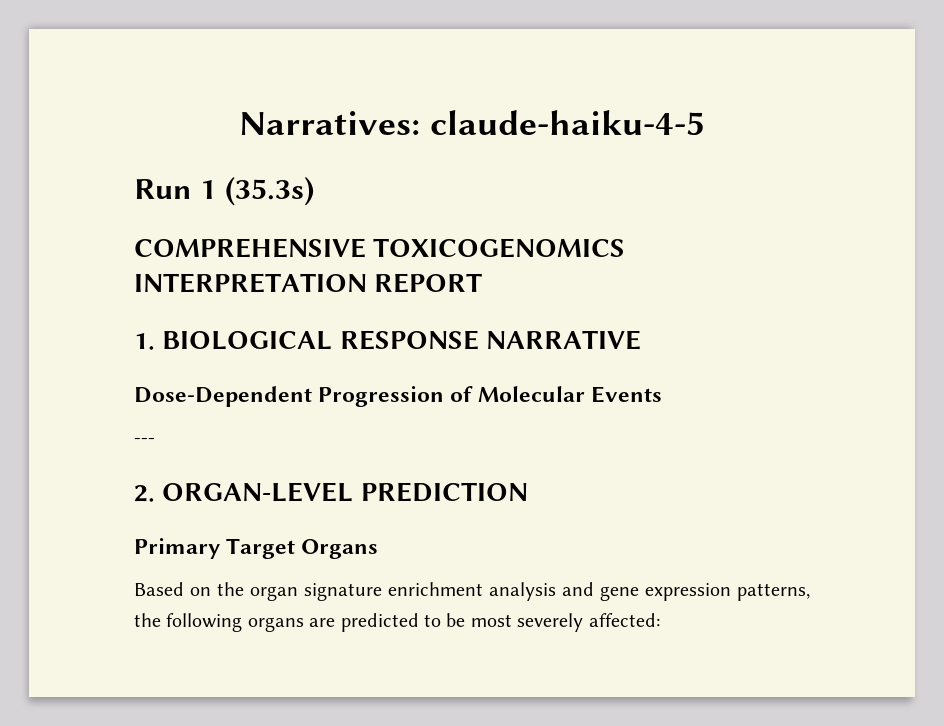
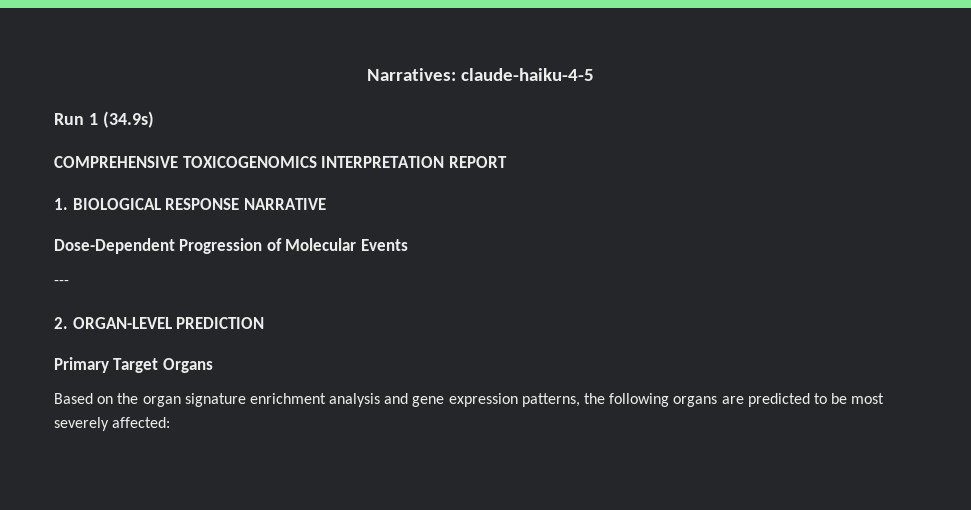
[224,177,314,206] (35.3s) -> [102,111,154,128] (34.9s)

